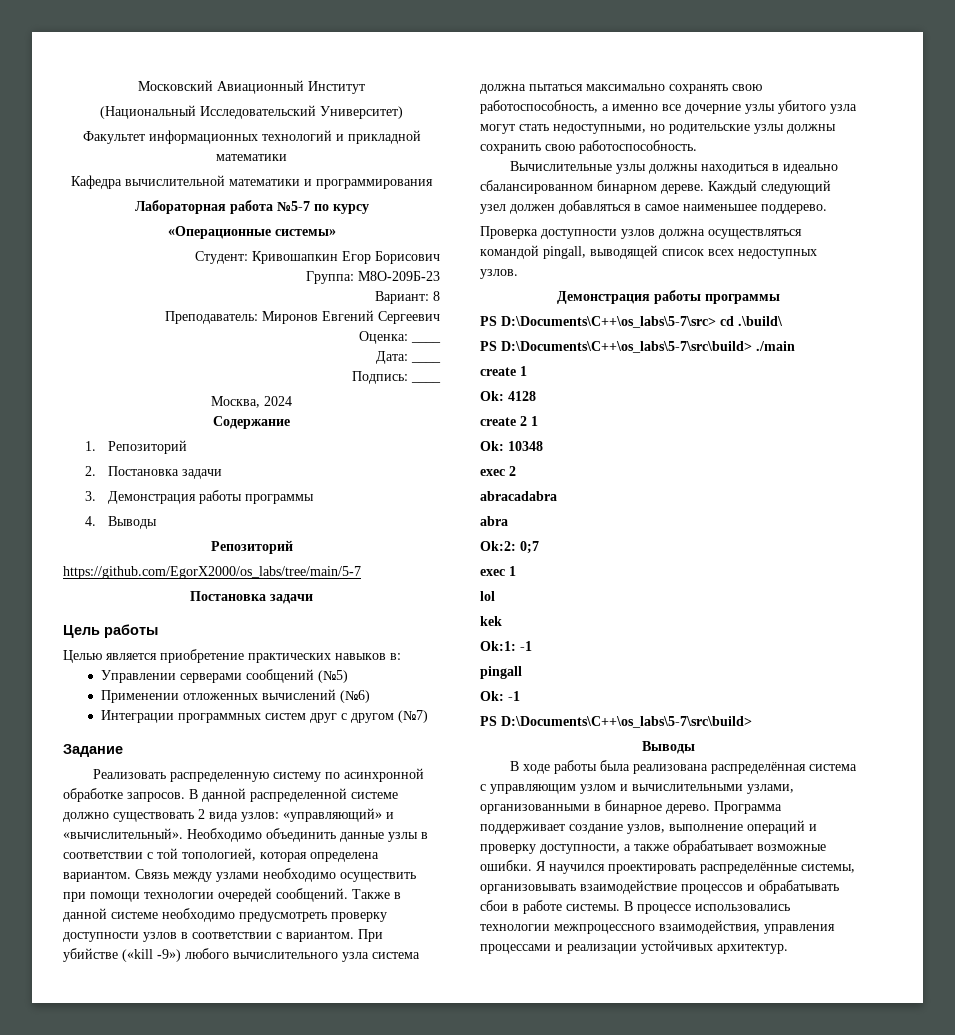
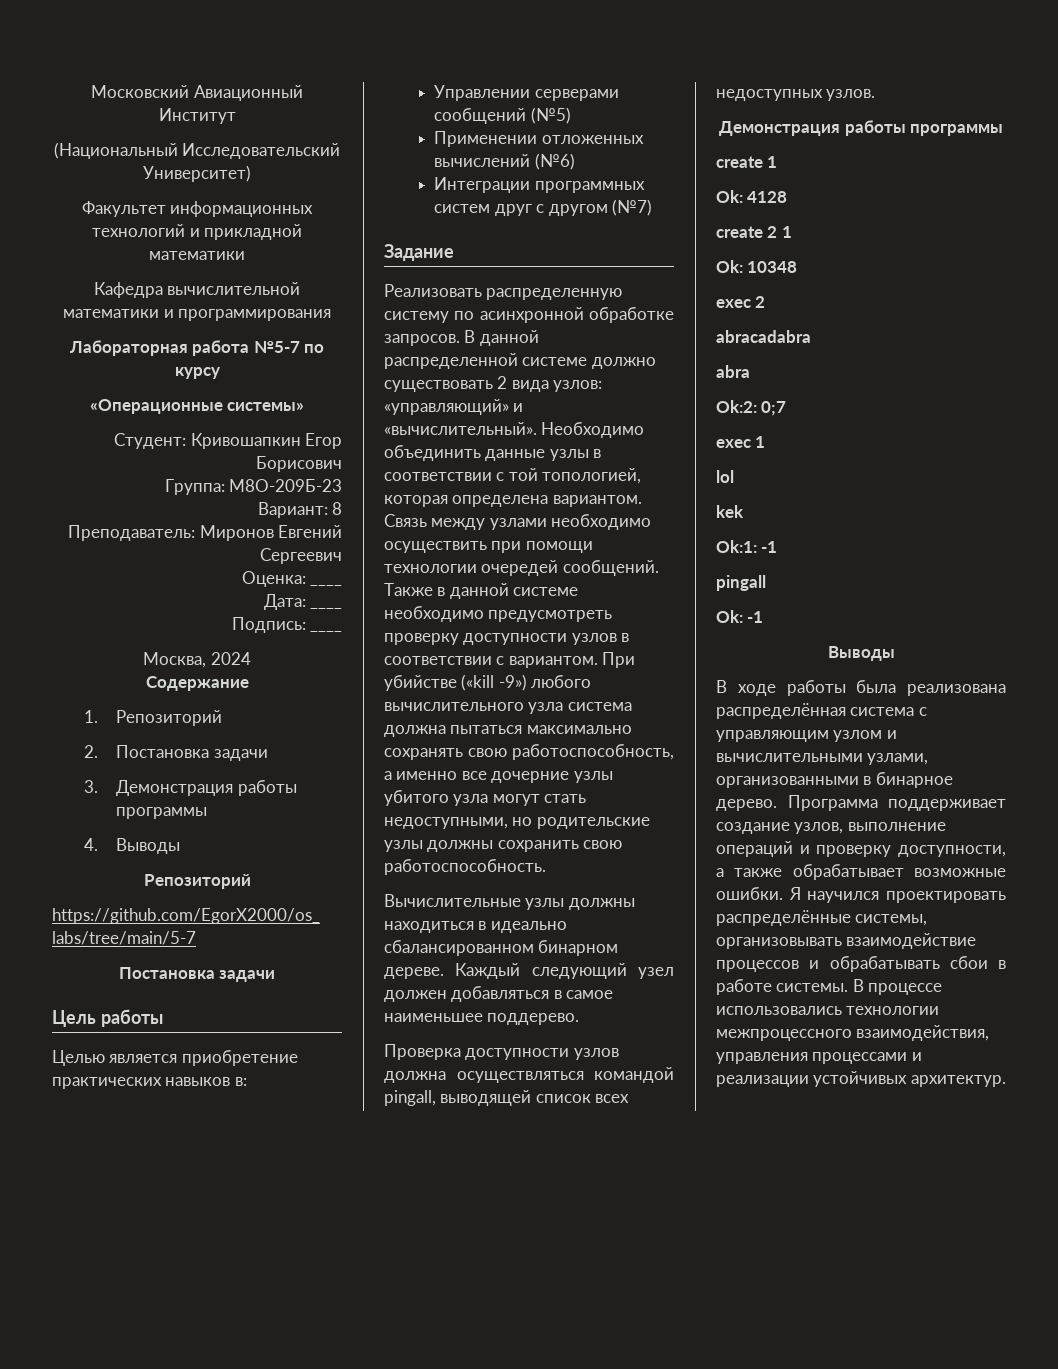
[480,316,783,328] [480,341,795,353] // PS D:\Documents\C++\os_labs\5-7\src> cd .\build\ // PS D:\Documents\C++\os_labs\5-7\src\build> ./main -> (1003, 130) none
[480,716,752,728] // PS D:\Documents\C++\os_labs\5-7\src\build> -> (764, 617) none

